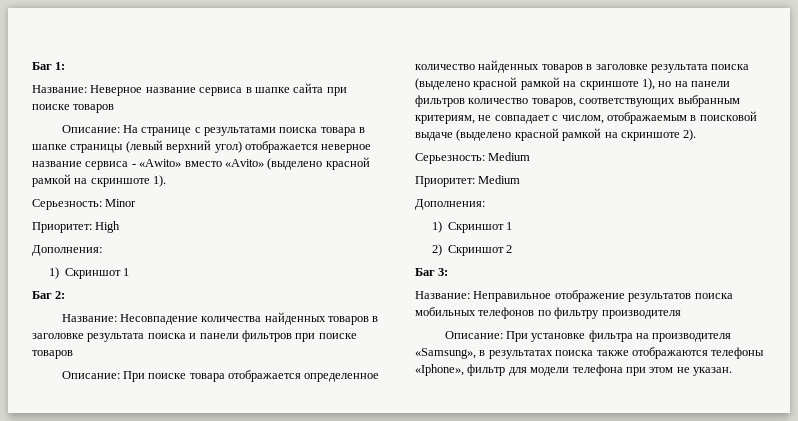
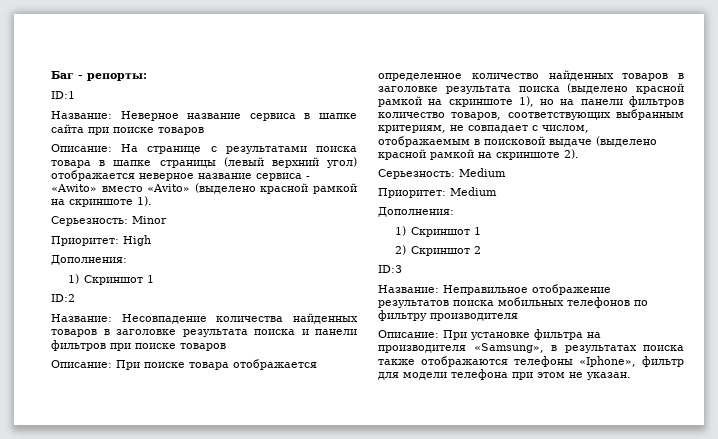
[32,62,66,70] Баг 1: -> [51,71,147,81] [51,91,75,99] Баг - репорты: // ID:1
[32,291,66,299] Баг 2: -> [51,294,75,302] ID:2
[415,268,449,276] Баг 3: -> [378,265,402,273] ID:3

